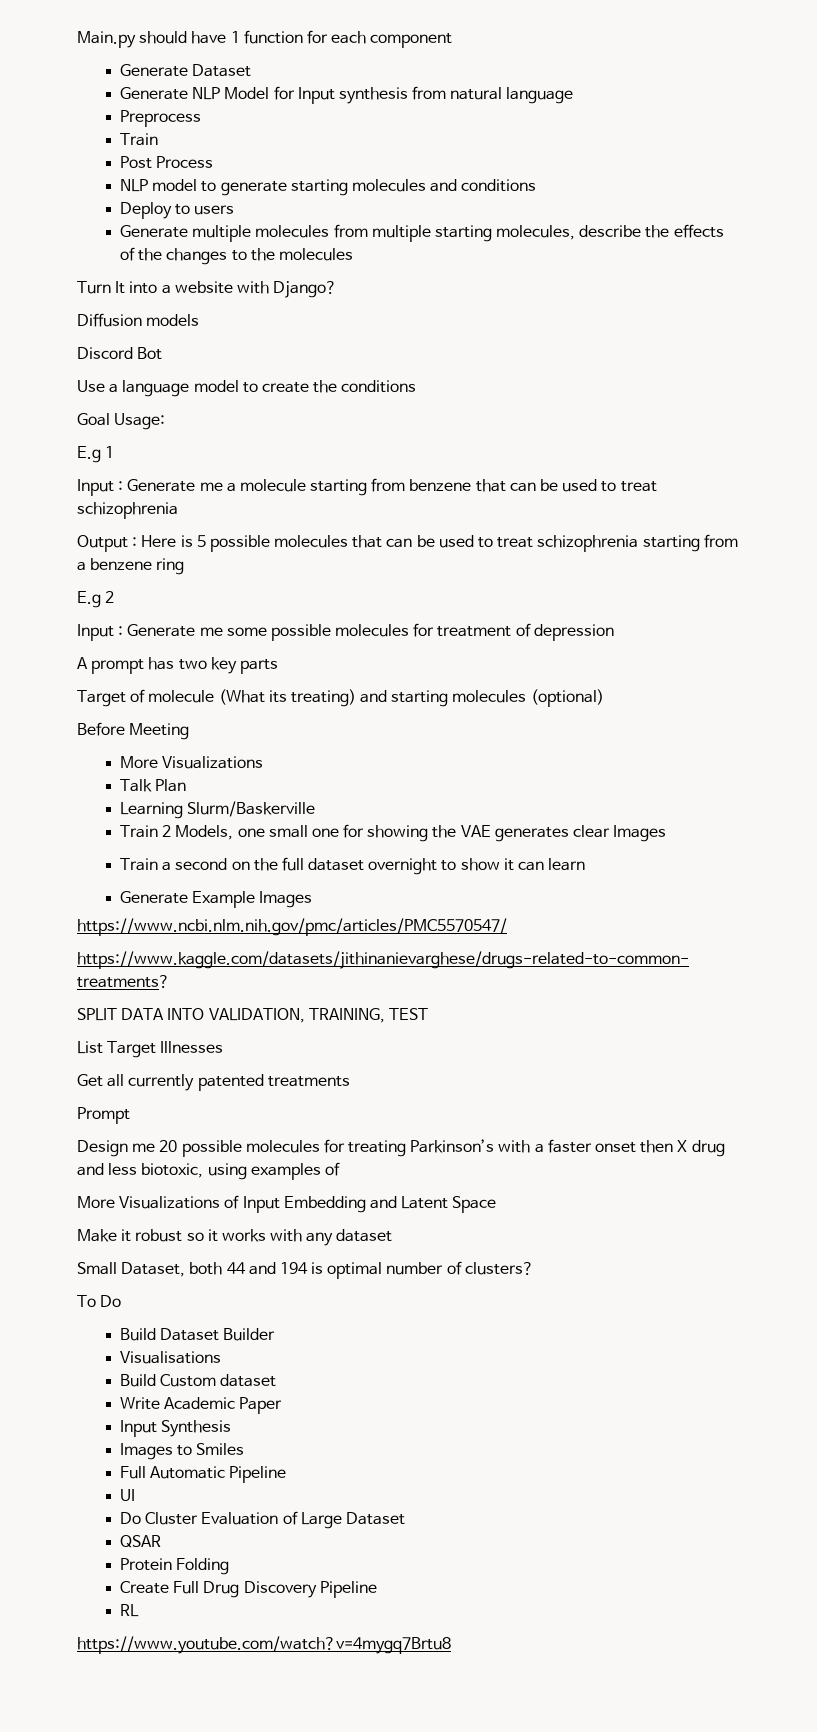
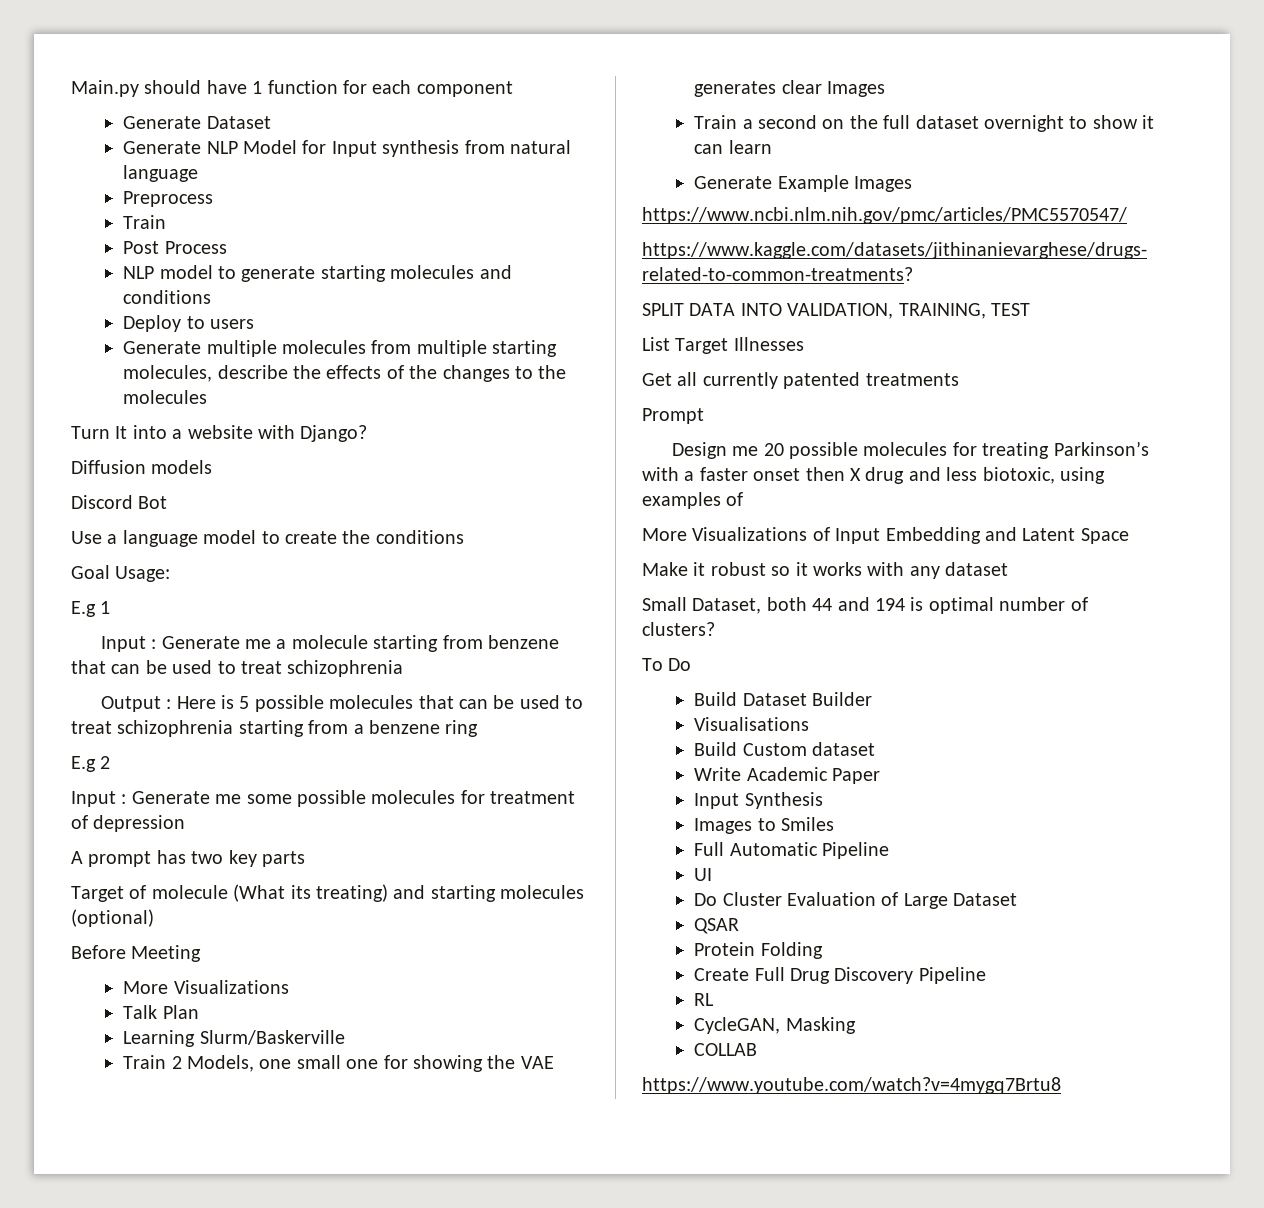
(139, 1610) none -> [694,1017,856,1034] [694,1043,758,1056] // CycleGAN, Masking // COLLAB

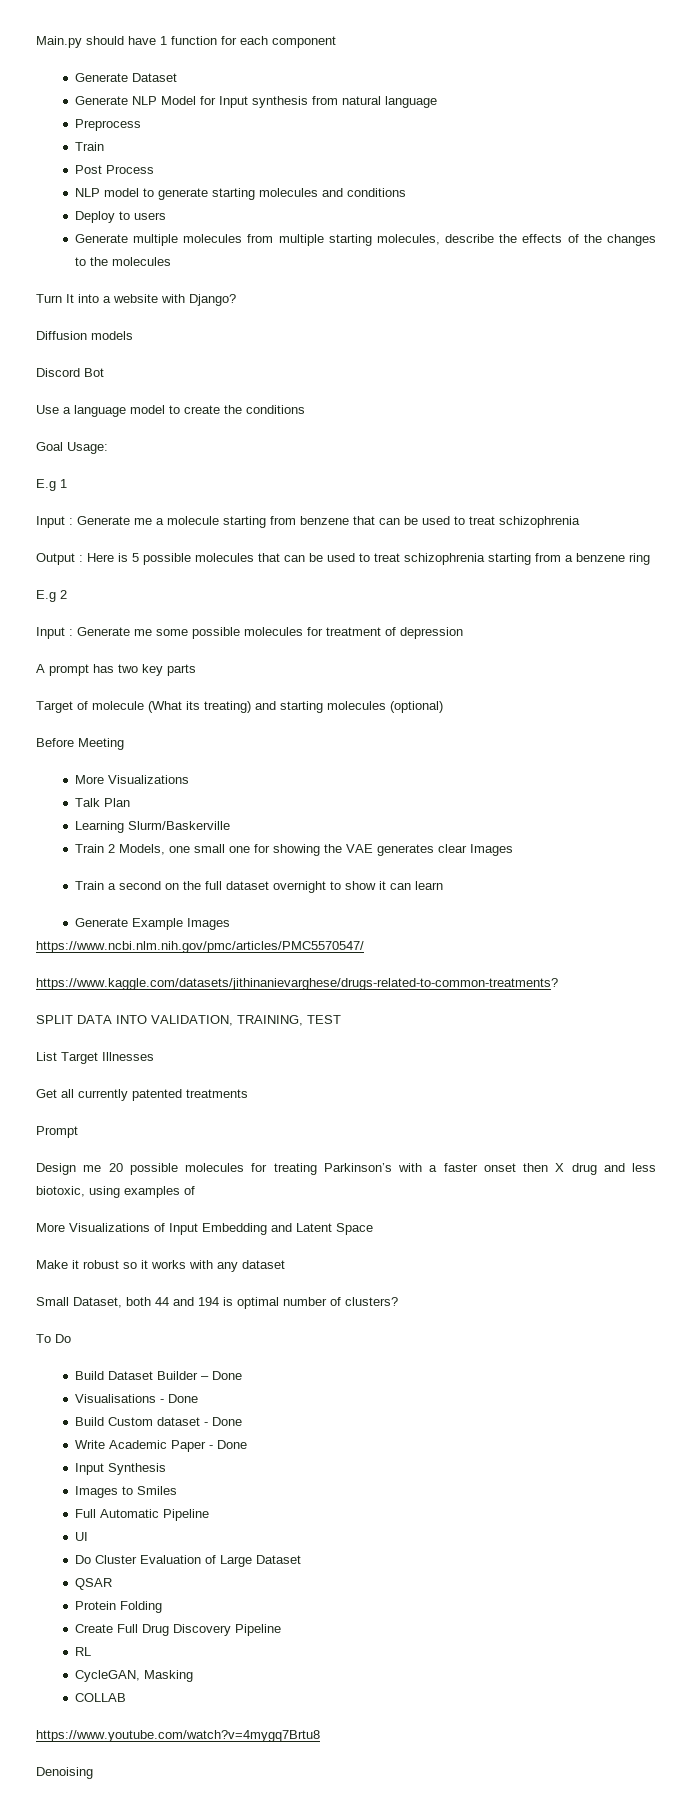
(873, 699) none -> [200,1371,242,1380] – Done
(810, 724) none -> [159,1394,198,1403] - Done
(876, 749) none -> [203,1417,242,1426] - Done
(881, 776) none -> [208,1440,247,1449] - Done
(1061, 1085) none -> [36,1767,93,1779] // Denoising

